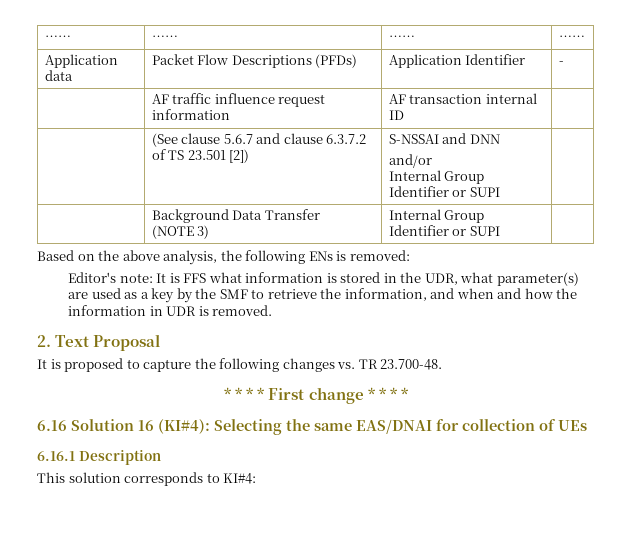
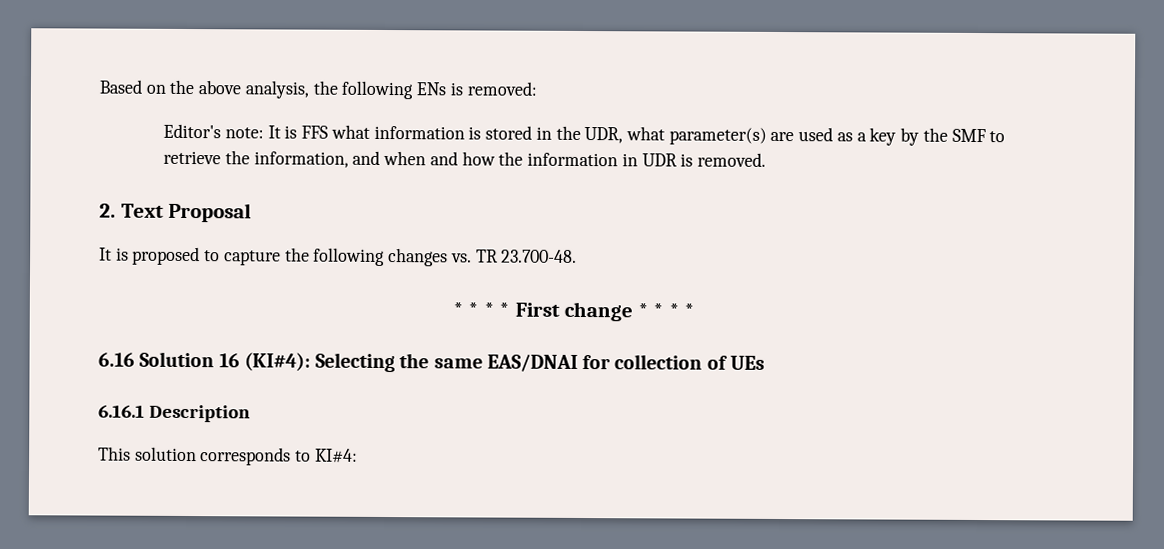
[44,35,71,41] [151,35,178,41] [388,35,415,41] [558,35,585,41] [44,54,118,68] [44,70,73,81] [151,54,358,68] [388,54,526,68] [558,61,564,65] [151,93,326,107] [151,109,230,120] [388,93,537,104] [388,110,404,120] [151,133,367,147] [151,149,250,163] [388,133,500,144] [388,154,432,168] [388,170,485,184] [388,186,500,197] [151,209,320,223] [151,225,210,239] [388,209,485,223] [388,225,500,236] …… | …… | …… | …… // Application data | Packet Flow Descriptions (PFDs) | Application Identifier | - // | AF traffic influence request information | AF transaction internal ID | // | (See clause 5.6.7 and clause 6.3.7.2 of TS 23.501 [2]) | S-NSSAI and DNN // and/or // Internal Group Identifier or SUPI | // | Background Data Transfer // (NOTE 3) | Internal Group Identifier or SUPI | // -> (99, 86) none

